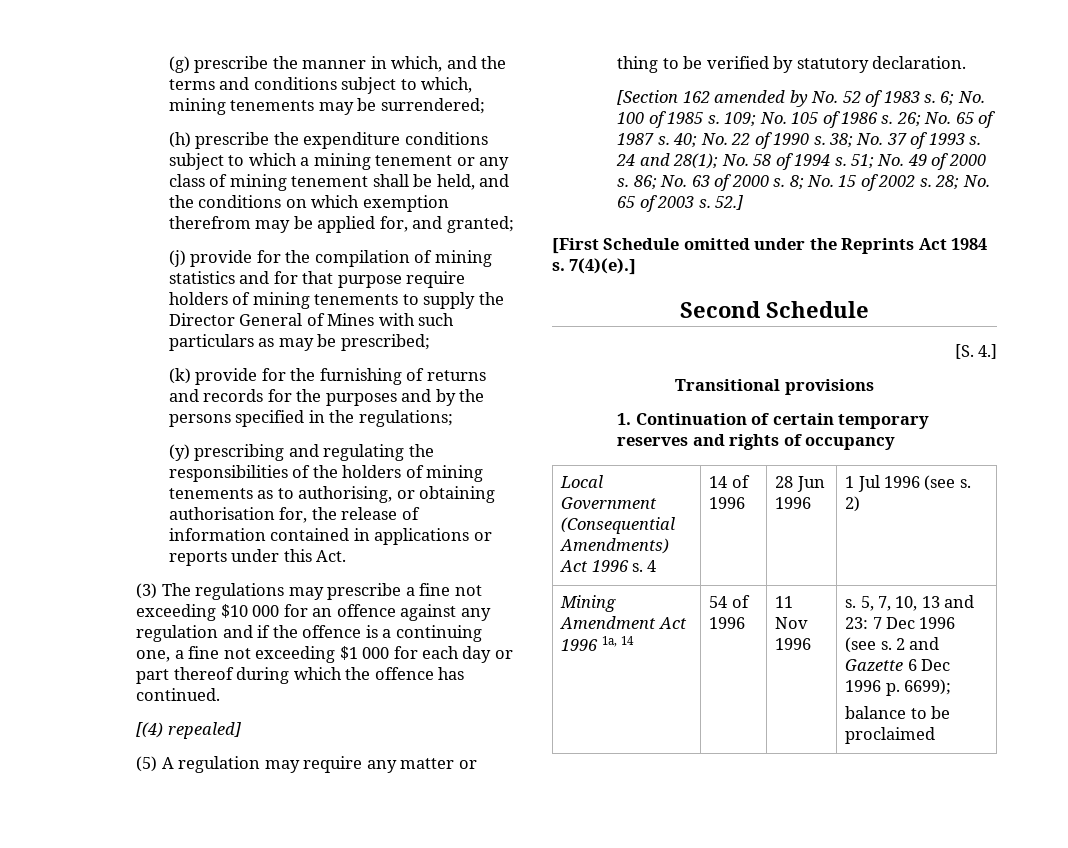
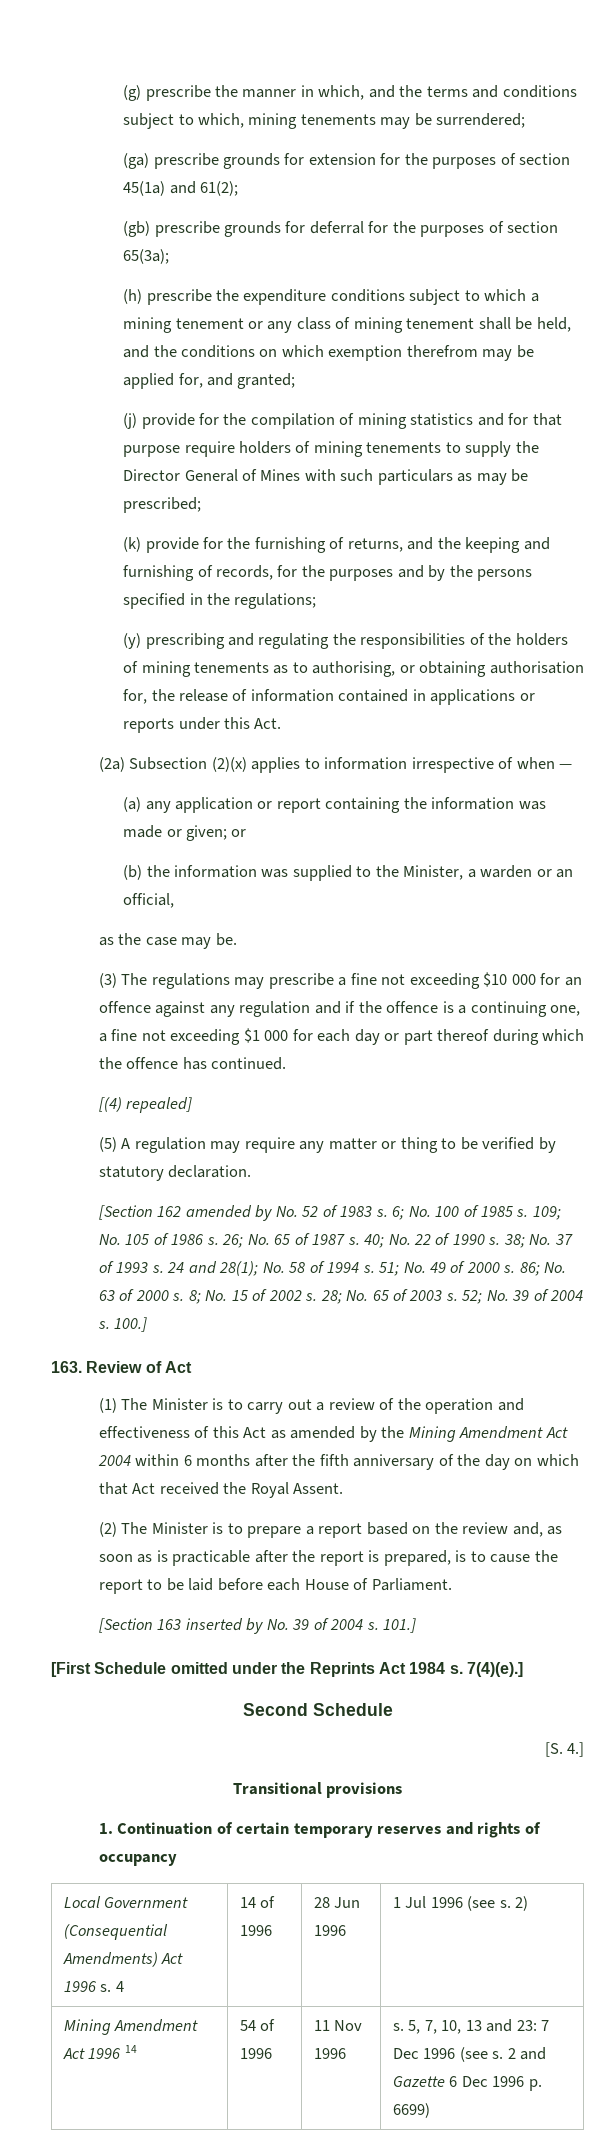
(485, 106) none -> [123,153,571,169] [123,181,238,196] [123,221,559,237] [123,249,170,264] // (ga) prescribe grounds for extension for the purposes of section 45(1a) and 61(2); // (gb) prescribe grounds for deferral for the purposes of section 65(3a);
[426,370,486,381] [169,389,264,402] returns and records -> [347,537,550,553] [123,565,273,581] returns, and the keeping and furnishing of records,
(347, 556) none -> [99,757,573,773] [123,797,546,813] [123,825,247,841] [123,865,574,881] [123,893,175,908] [99,933,237,949] // (2a) Subsection (2)(x) applies to information irrespective of when — // (a) any application or report containing the information was made or given; or // (b) the information was supplied to the Minister, a warden or an official, // as the case may be.
[715,195,744,210] 52.] -> [462,1289,584,1304] [98,1317,148,1332] [51,1361,192,1373] [99,1398,524,1414] [99,1426,568,1442] [98,1454,579,1470] [99,1482,344,1498] [99,1522,562,1538] [99,1550,558,1566] [99,1578,452,1594] [99,1618,417,1634] 52; No. 39 of 2004 s. 100.] // 163. Review of Act // (1) The Minister is to carry out a review of the operation and effectiveness of this Act as amended by the Mining Amendment Act 2004 within 6 months after the fifth anniversary of the day on which that Act received the Royal Assent. // (2) The Minister is to prepare a report based on the review and, as soon as is practicable after the report is prepared, is to cause the report to be laid before each House of Parliament. // [Section 163 inserted by No. 39 of 2004 s. 101.]
[601,636,617,647] 1a, -> (122, 2053) none
[904,679,952,695] [845,706,951,719] [845,727,936,744] 6699); // balance to be proclaimed -> [392,2103,430,2118] 6699)

